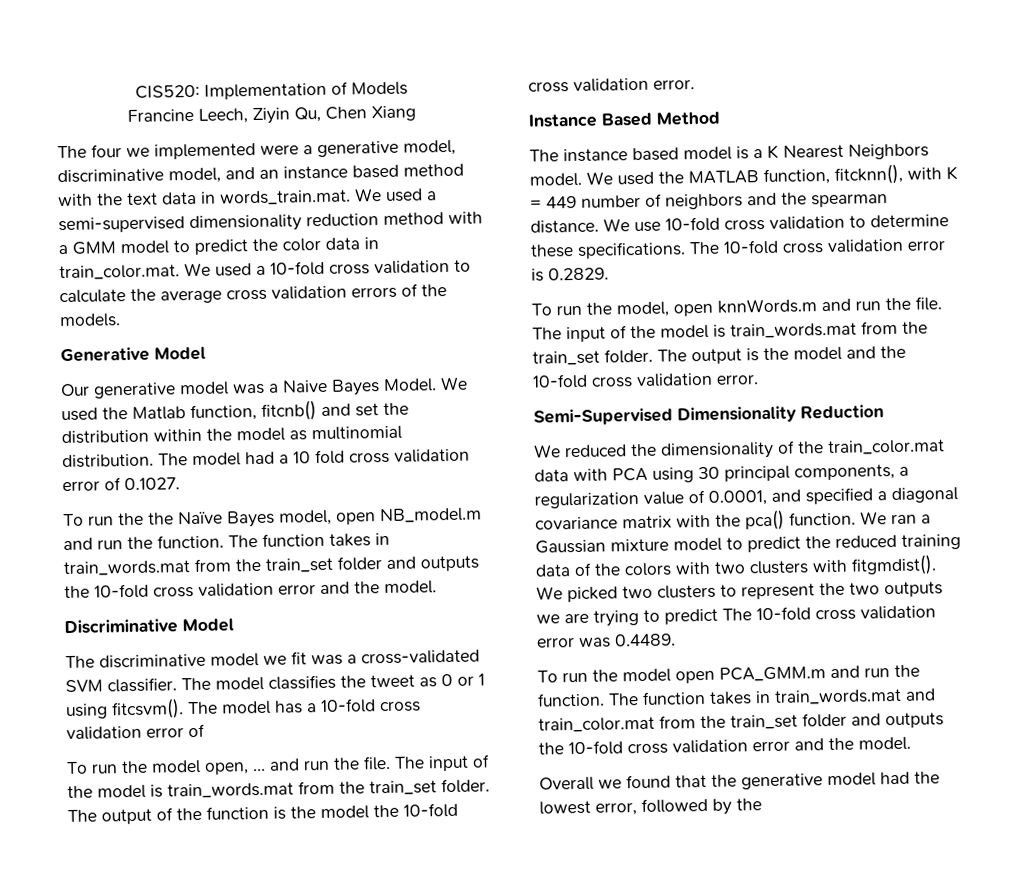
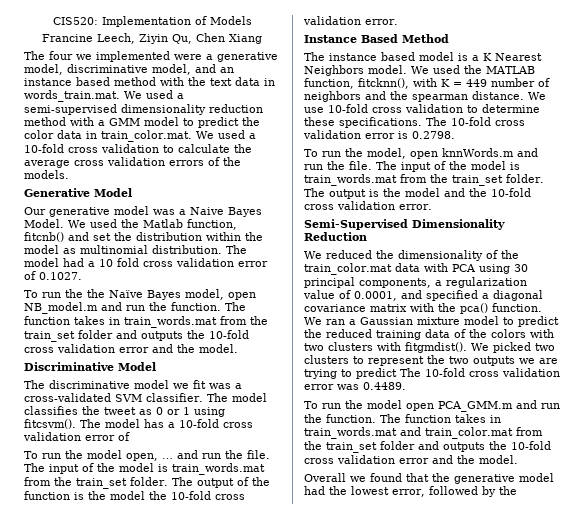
[548,267,609,281] 0.2829. -> [412,131,455,139] 0.2798.

